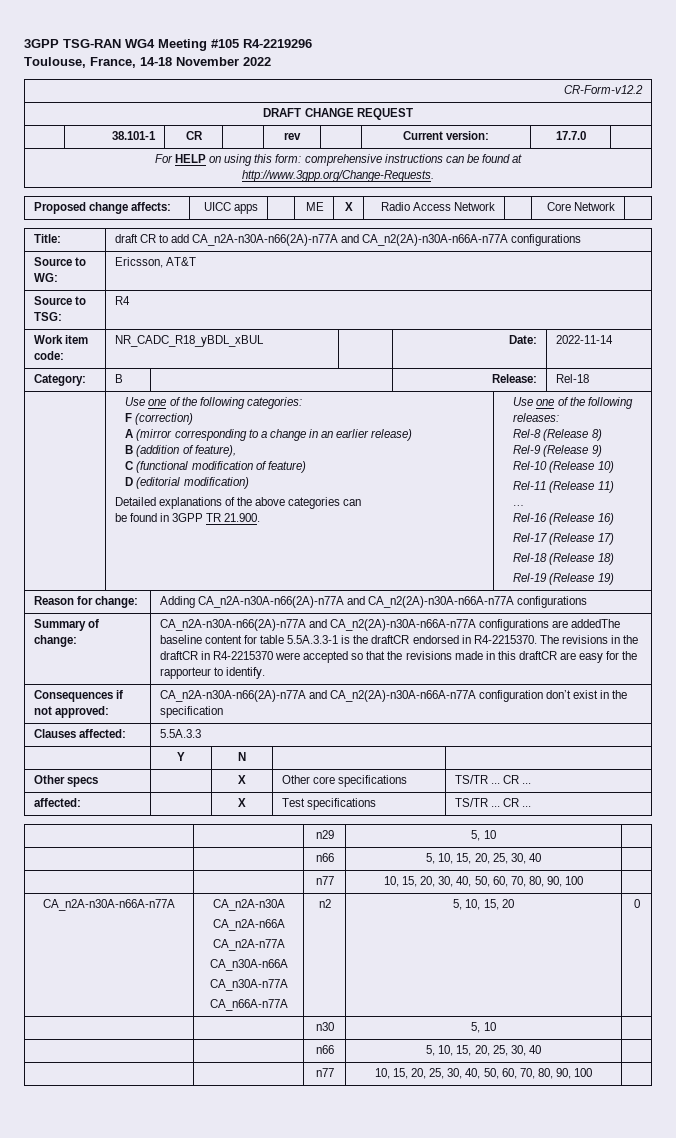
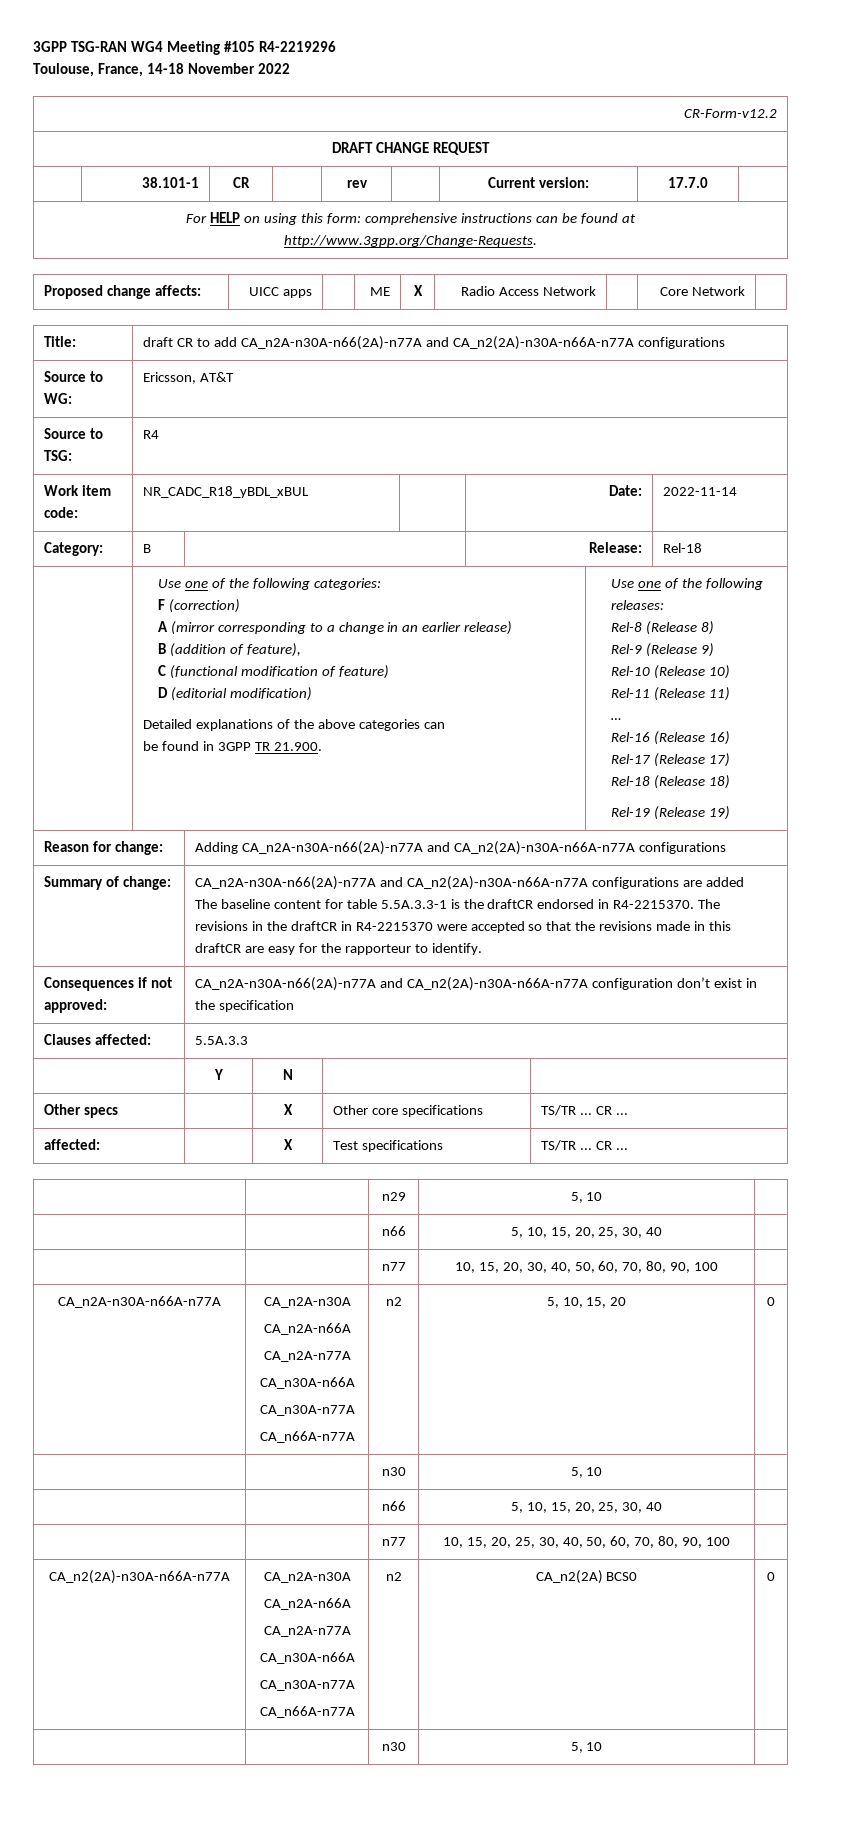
[571,619,621,628] addedThe -> [705,877,744,887] [195,899,218,909] added // The
(593, 1072) none -> [48,1570,230,1584] [263,1572,351,1583] [263,1598,351,1610] [263,1626,351,1637] [259,1652,355,1664] [259,1680,355,1691] [259,1706,355,1718] [385,1572,402,1581] [535,1570,638,1584] [767,1572,775,1581] [381,1742,406,1751] [570,1742,603,1753] // CA_n2(2A)-n30A-n66A-n77A | CA_n2A-n30A // CA_n2A-n66A // CA_n2A-n77A // CA_n30A-n66A // CA_n30A-n77A // CA_n66A-n77A | n2 | CA_n2(2A) BCS0 | 0 // | | n30 | 5, 10 |

